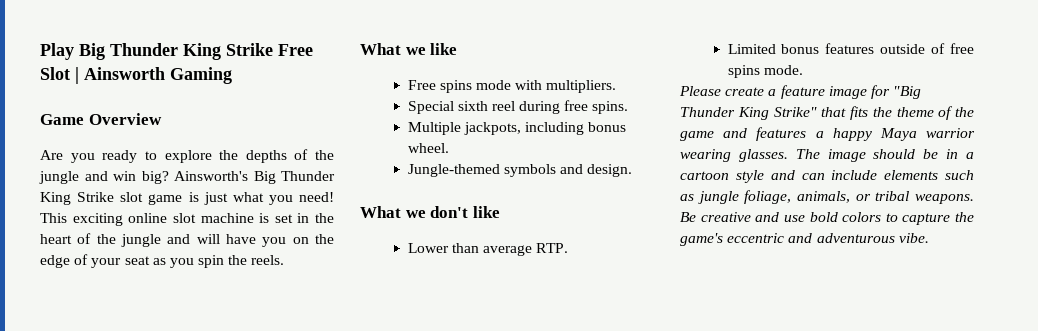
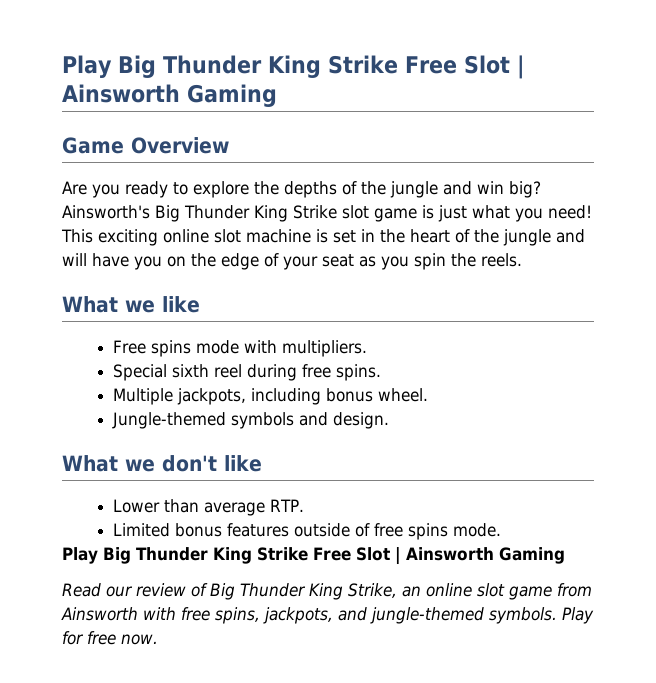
[679,85,922,99] [680,106,974,120] [680,127,975,141] [680,149,974,162] [680,170,974,183] [680,190,974,204] [680,212,974,225] [680,233,929,246] Please create a feature image for "Big Thunder King Strike" that fits the theme of the game and features a happy Maya warrior wearing glasses. The image should be in a cartoon style and can include elements such as jungle foliage, animals, or tribal weapons. Be creative and use bold colors to capture the game's eccentric and adventurous vibe. -> [62,547,565,565] [62,583,592,600] [61,607,594,624] [62,631,158,645] Play Big Thunder King Strike Free Slot | Ainsworth Gaming // Read our review of Big Thunder King Strike, an online slot game from Ainsworth with free spins, jackpots, and jungle-themed symbols. Play for free now.

